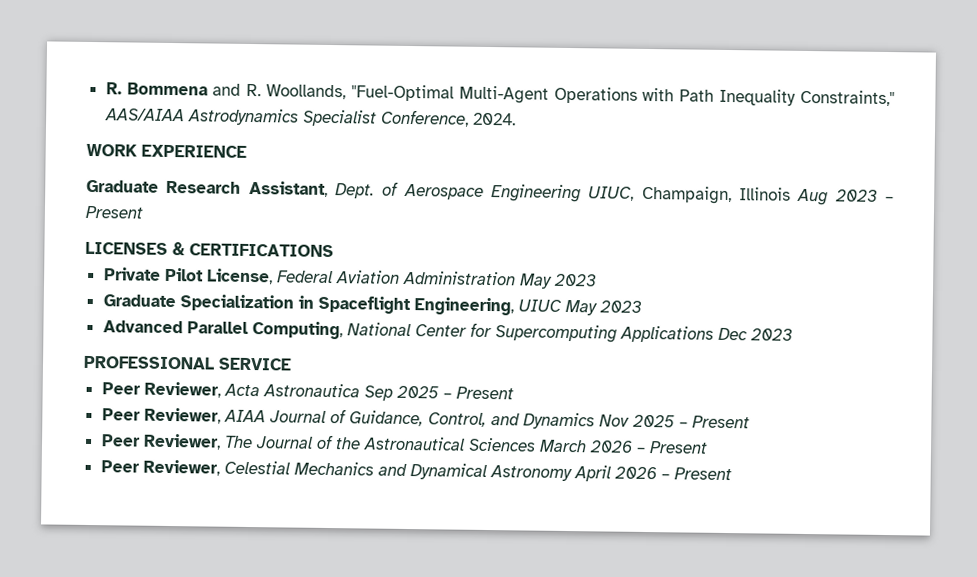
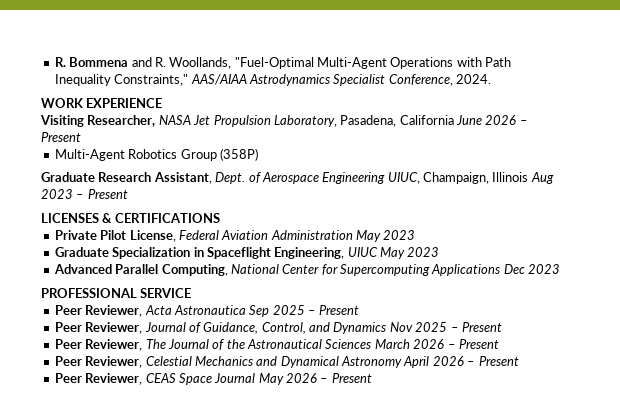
(247, 151) none -> [40,115,528,127] [41,132,81,142] [54,148,258,161] // Visiting Researcher, NASA Jet Propulsion Laboratory, Pasadena, California June 2026 – Present // Multi-Agent Robotics Group (358P)
[223,409,266,423] AIAA -> (143, 328) none
(732, 474) none -> [54,373,372,385] // Peer Reviewer, CEAS Space Journal May 2026 – Present

